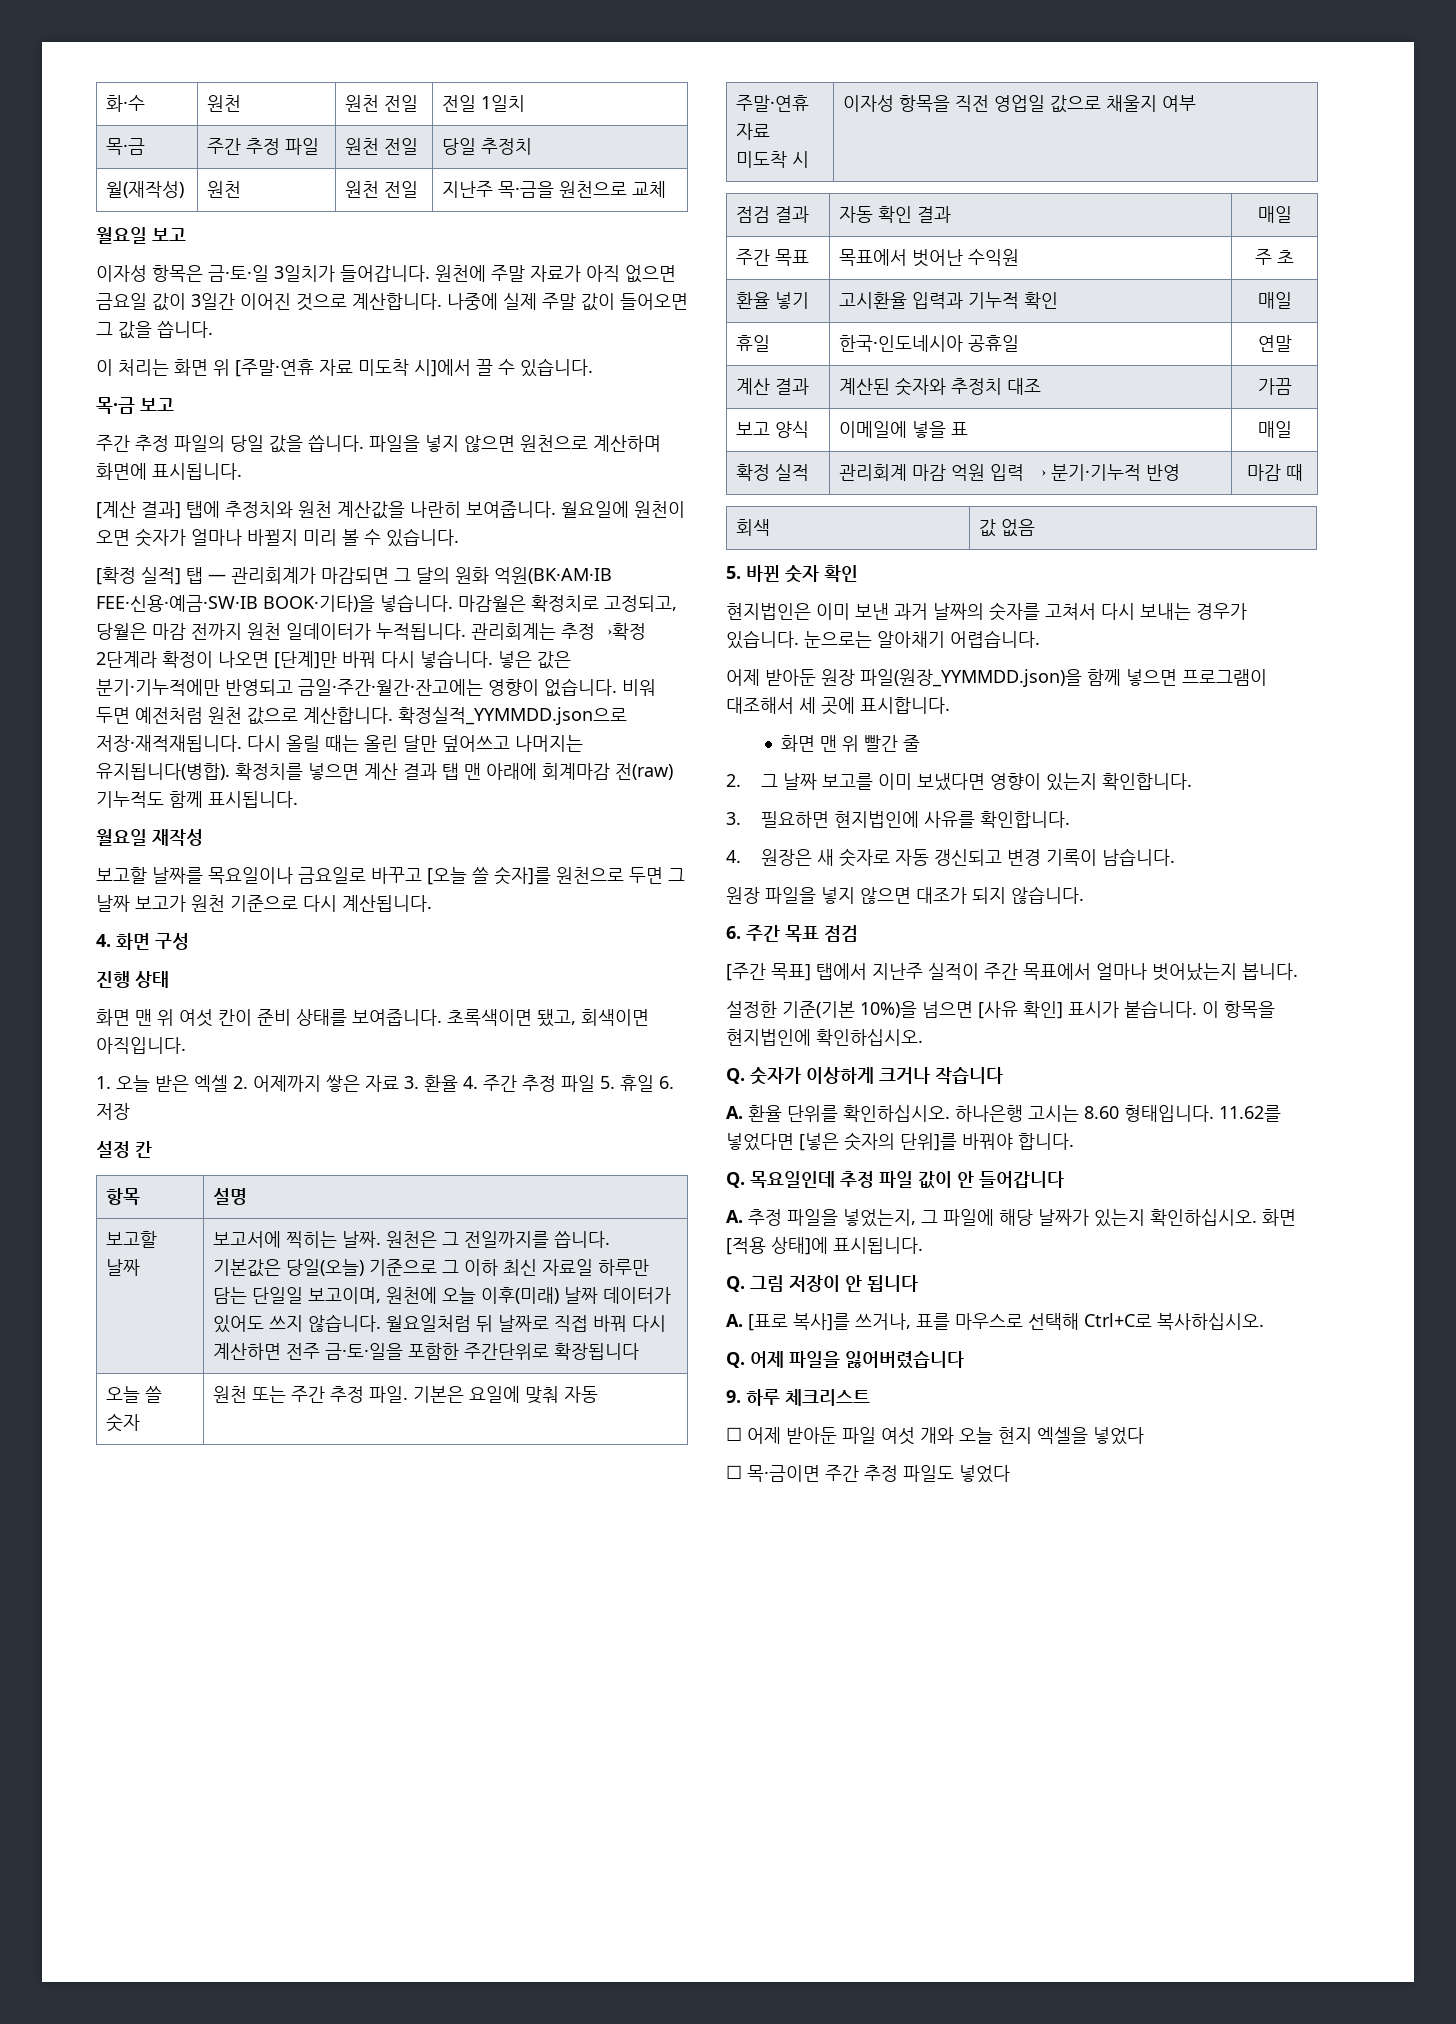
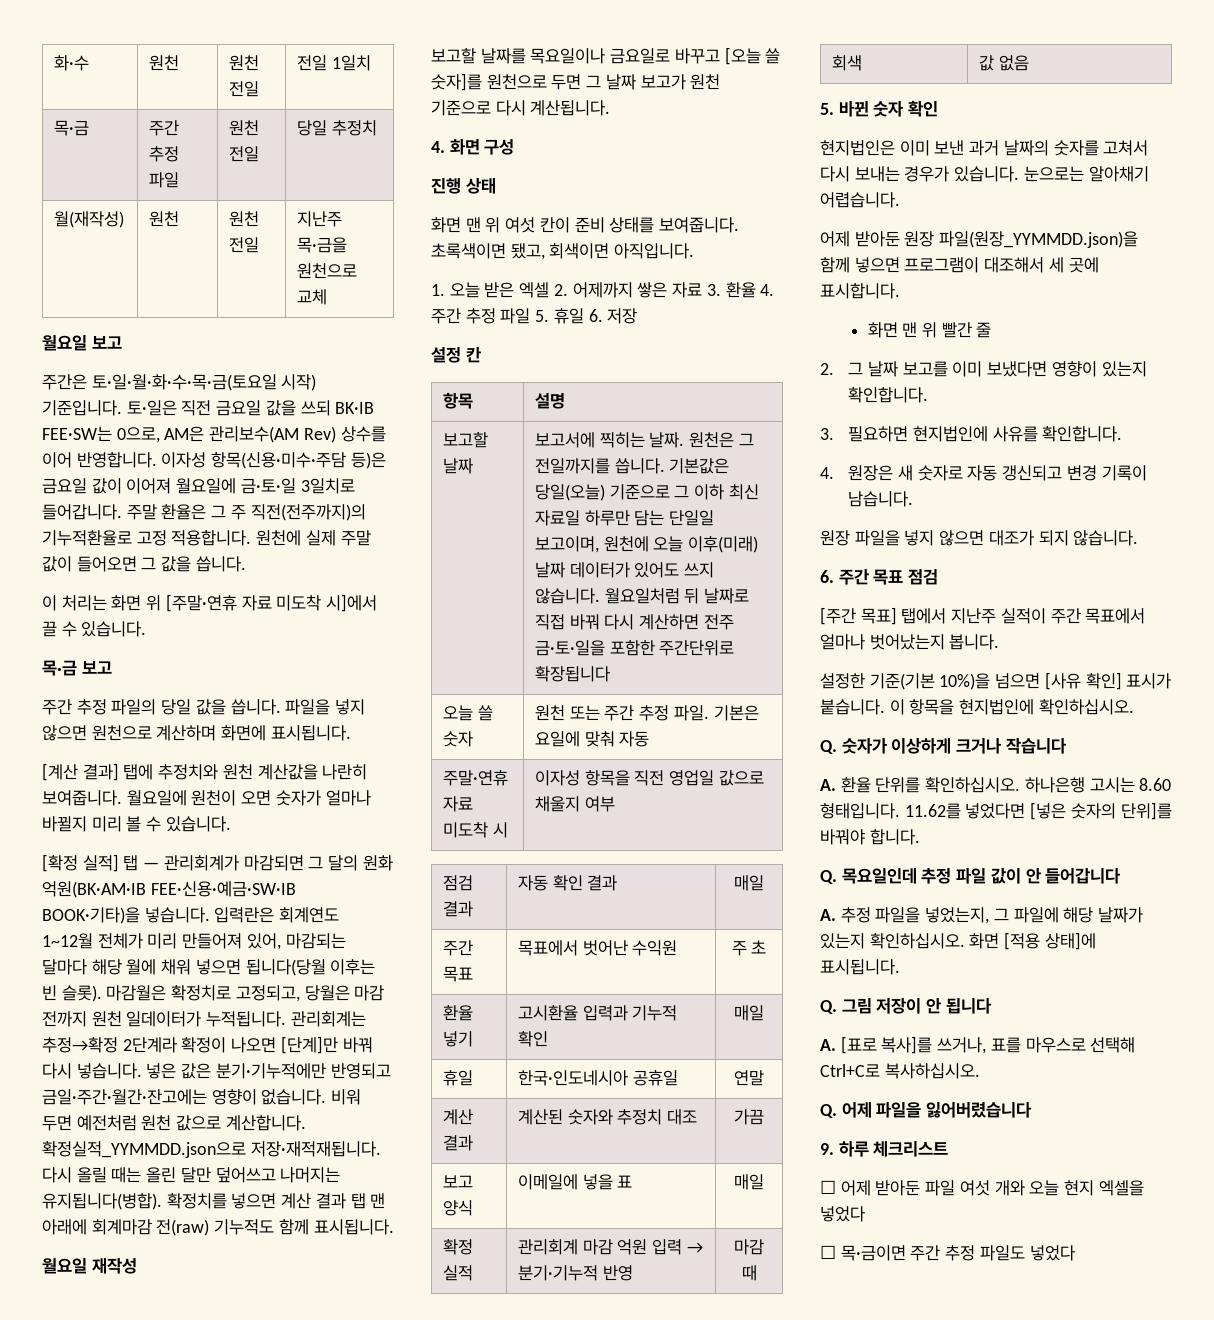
[96,265,676,283] [96,293,498,311] 이자성 항목은 금·토·일 3일치가 들어갑니다. 원천에 주말 자료가 아직 없으면 금요일 값이 3일간 이어진 것으로 계산합니다. 나중에 -> [42,374,317,391] [42,400,375,416] [42,426,386,443] [42,452,386,469] [42,478,355,494] [42,504,366,521] [42,530,302,546] 주간은 토·일·월·화·수·목·금(토요일 시작) 기준입니다. 토·일은 직전 금요일 값을 쓰되 BK·IB FEE·SW는 0으로, AM은 관리보수(AM Rev) 상수를 이어 반영합니다. 이자성 항목(신용·미수·주담 등)은 금요일 값이 이어져 월요일에 금·토·일 3일치로 들어갑니다. 주말 환율은 그 주 직전(전주까지)의 기누적환율로 고정 적용합니다. 원천에
(453, 603) none -> [214,907,340,923] [42,933,346,950] [42,959,376,976] [42,985,102,1002] 입력란은 회계연도 1~12월 전체가 미리 만들어져 있어, 마감되는 달마다 해당 월에 채워 넣으면 됩니다(당월 이후는 빈 슬롯).

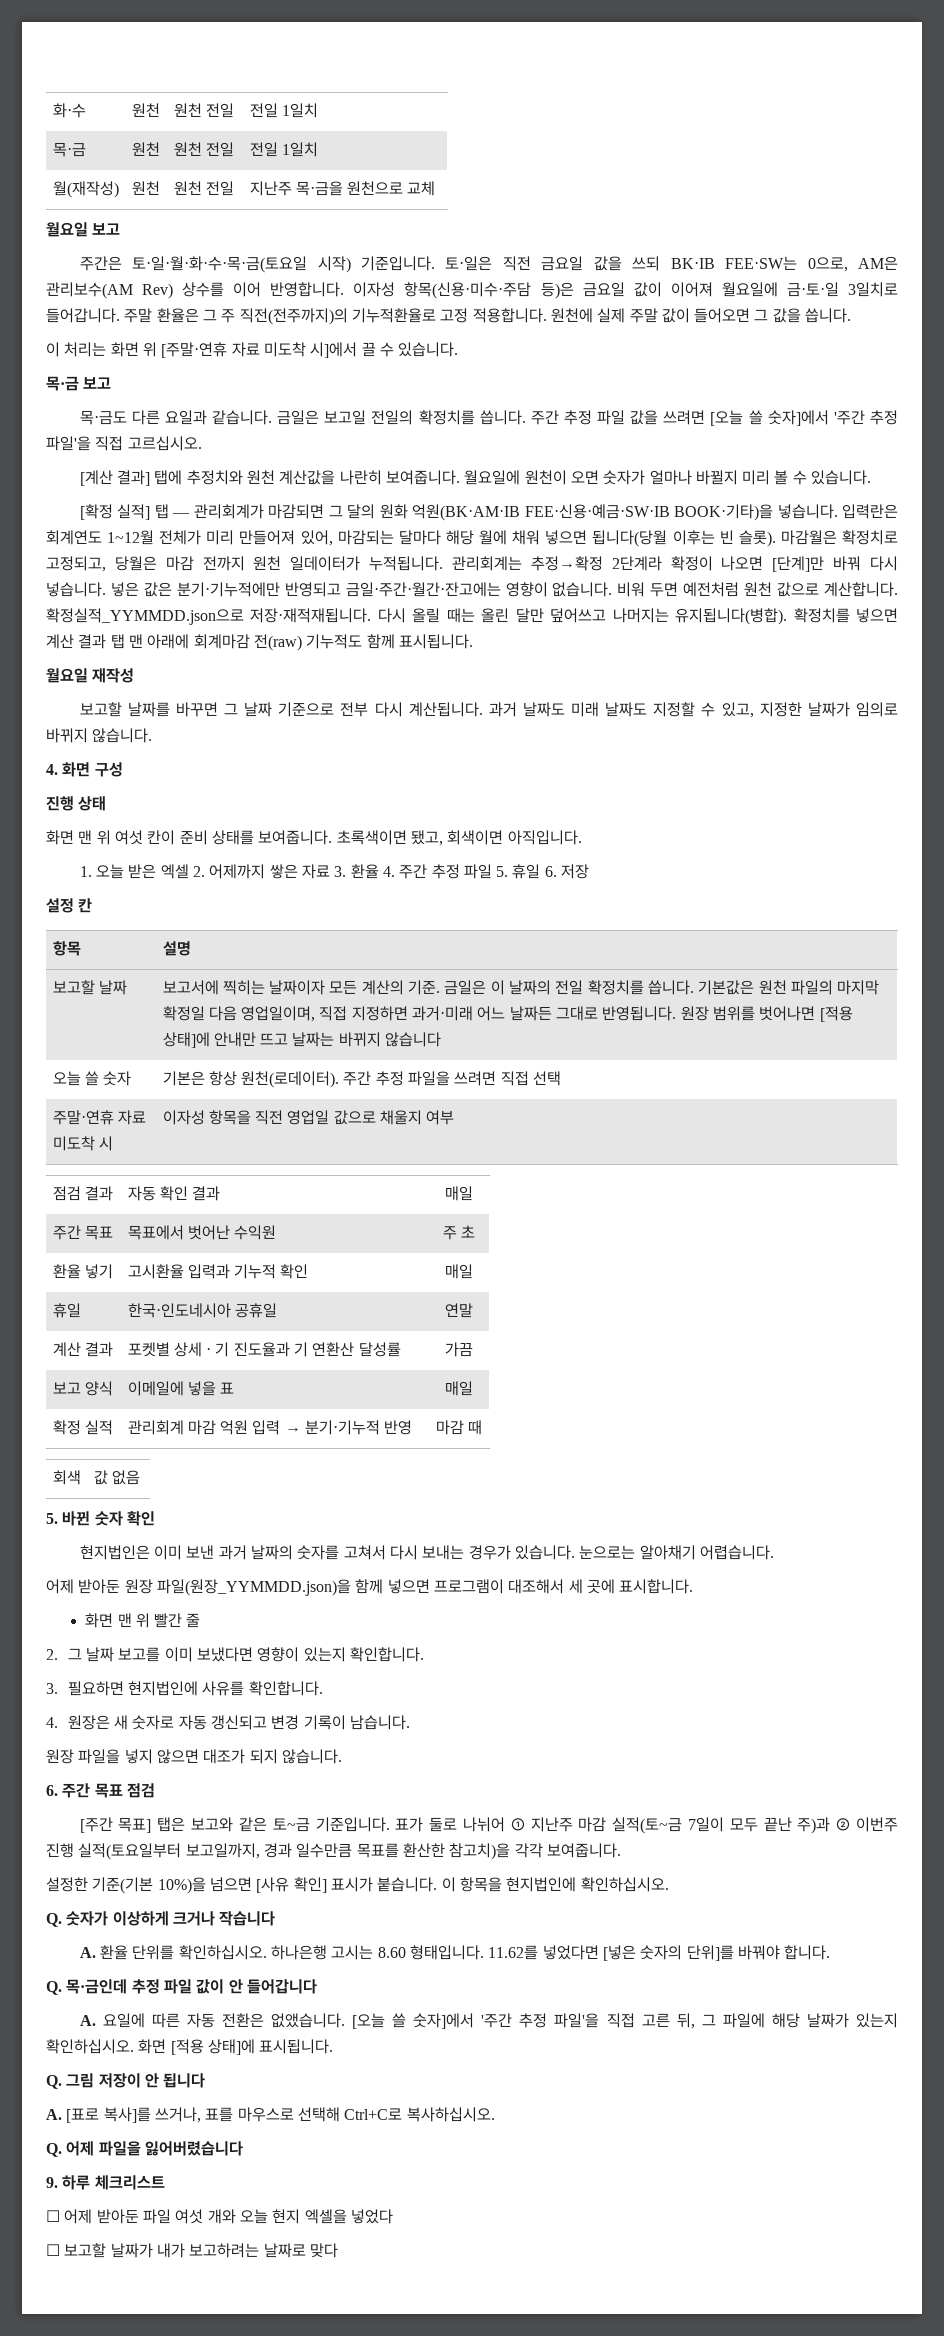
[149,120,180,136] [149,146,180,162] [149,172,180,188] [229,120,260,136] [229,146,260,162] [297,120,377,136] 주간 추정 파일 | 원천 전일 | 당일 추정치 -> [131,142,160,156] [173,142,234,157] [249,142,318,157] 원천 | 원천 전일 | 전일 1일치
[42,699,366,715] [42,725,351,741] 주간 추정 파일의 당일 값을 씁니다. 파일을 넣지 않으면 원천으로 계산하며 화면에 표시됩니다. -> [79,410,899,426] [46,436,202,451] 목·금도 다른 요일과 같습니다. 금일은 보고일 전일의 확정치를 씁니다. 주간 추정 파일 값을 쓰려면 [오늘 쓸 숫자]에서 '주간 추정 파일'을 직접 고르십시오.
[530,47,781,65] [431,73,721,91] [431,100,611,116] 목요일이나 금요일로 바꾸고 [오늘 쓸 숫자]를 원천으로 두면 그 날짜 보고가 원천 기준으로 다시 계산됩니다. -> [175,702,899,718] [46,728,153,743] 바꾸면 그 날짜 기준으로 전부 다시 계산됩니다. 과거 날짜도 미래 날짜도 지정할 수 있고, 지정한 날짜가 임의로 바뀌지 않습니다.
[649,432,754,448] [535,458,730,474] [535,484,759,501] [535,510,715,526] [535,536,759,553] [535,562,715,578] [535,588,750,604] [535,614,734,630] [535,640,735,656] [535,666,611,682] [443,705,493,721] [443,731,474,747] [535,705,759,721] [535,731,650,747] 날짜. 원천은 그 전일까지를 씁니다. 기본값은 당일(오늘) 기준으로 그 이하 최신 자료일 하루만 담는 단일일 보고이며, 원천에 오늘 이후(미래) 날짜 데이터가 있어도 쓰지 않습니다. 월요일처럼 뒤 날짜로 직접 바꿔 다시 계산하면 전주 금·토·일을 포함한 주간단위로 확장됩니다 // 오늘 쓸 숫자 | 원천 또는 주간 추정 파일. 기본은 요일에 맞춰 자동 -> [269,980,880,995] [162,1006,853,1022] [162,1032,442,1048] [52,1071,132,1086] [162,1071,562,1088] 날짜이자 모든 계산의 기준. 금일은 이 날짜의 전일 확정치를 씁니다. 기본값은 원천 파일의 마지막 확정일 다음 영업일이며, 직접 지정하면 과거·미래 어느 날짜든 그대로 반영됩니다. 원장 범위를 벗어나면 [적용 상태]에 안내만 뜨고 날짜는 바뀌지 않습니다 // 오늘 쓸 숫자 | 기본은 항상 원천(로데이터). 주간 추정 파일을 쓰려면 직접 선택
[518,1109,698,1125] 계산된 숫자와 추정치 대조 -> [127,1342,401,1357] 포켓별 상세 · 기 진도율과 기 연환산 달성률
[901,608,1146,624] [820,634,1000,650] 탭에서 지난주 실적이 주간 목표에서 얼마나 벗어났는지 봅니다. -> [157,1817,898,1834] [46,1843,621,1860] 탭은 보고와 같은 토~금 기준입니다. 표가 둘로 나뉘어 ① 지난주 마감 실적(토~금 7일이 모두 끝난 주)과 ② 이번주 진행 실적(토요일부터 보고일까지, 경과 일수만큼 목표를 환산한 참고치)을 각각 보여줍니다.
[841,868,917,884] 목요일인데 -> [66,1979,128,1994] 목·금인데
[840,907,990,924] 추정 파일을 넣었는지, -> [102,2013,695,2029] 요일에 따른 자동 전환은 없앴습니다. [오늘 쓸 숫자]에서 '주간 추정 파일'을 직접 고른 뒤,
[840,1245,1075,1261] 목·금이면 주간 추정 파일도 넣었다 -> [64,2243,338,2258] 보고할 날짜가 내가 보고하려는 날짜로 맞다

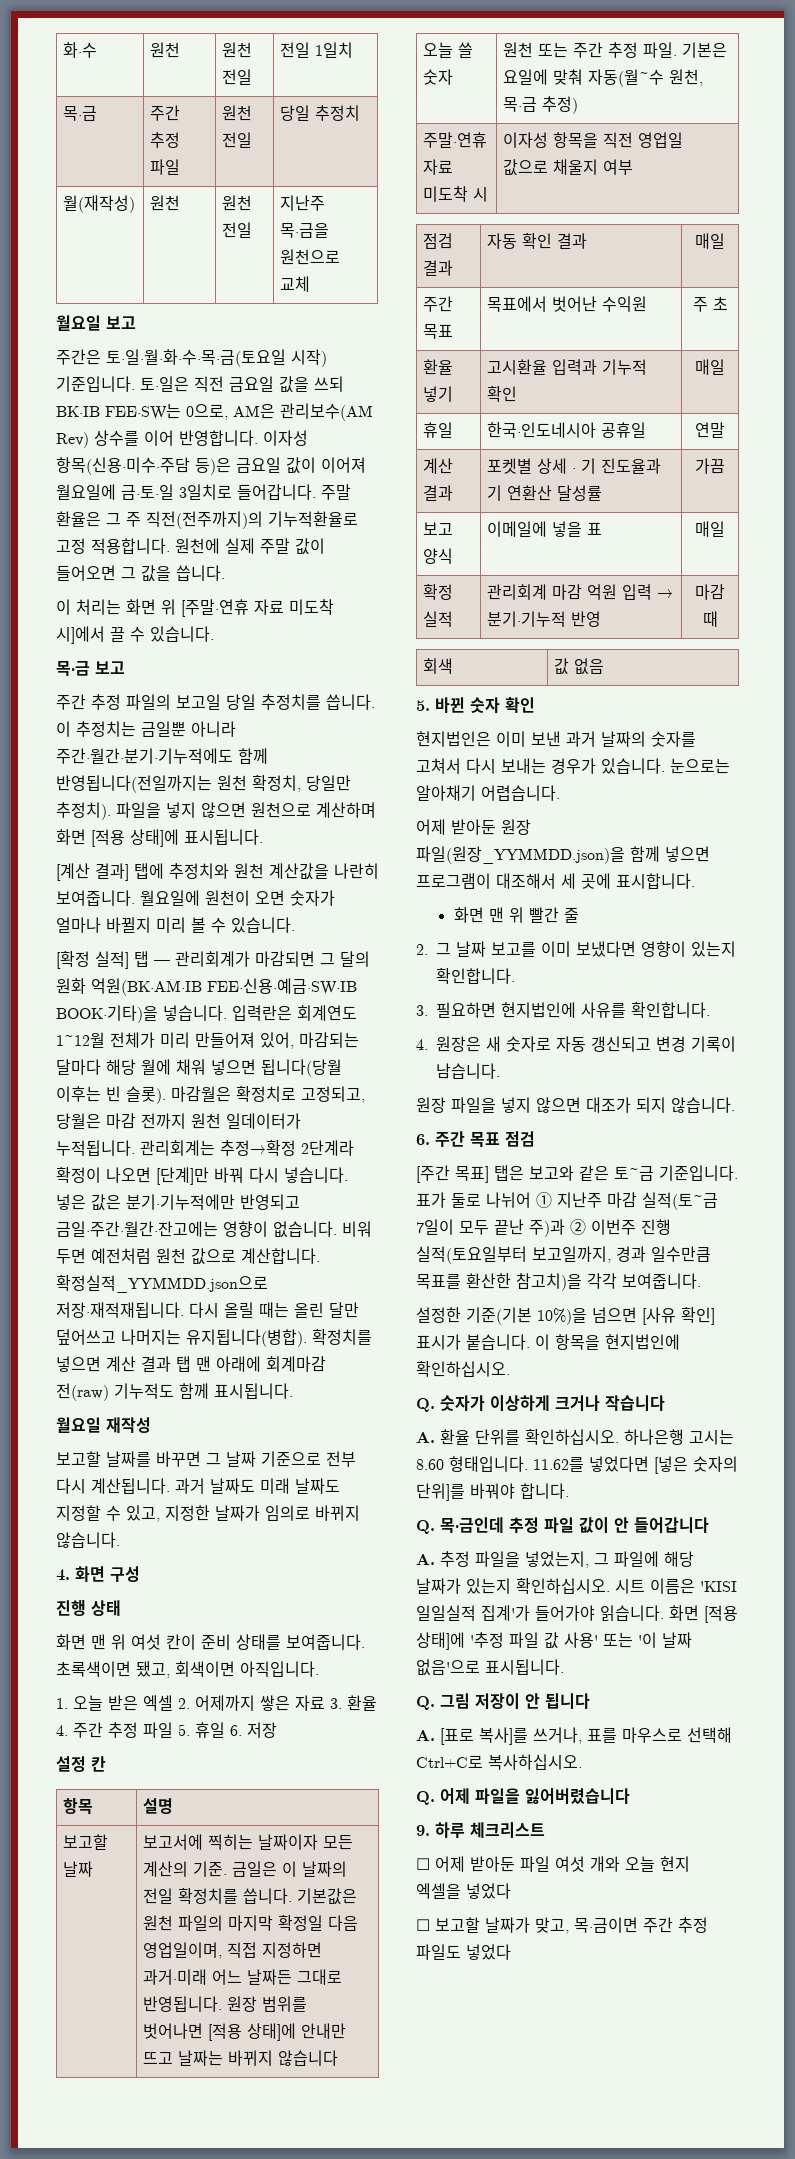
[131,142,160,156] [173,142,234,157] [249,142,318,157] 원천 | 원천 전일 | 전일 1일치 -> [150,105,181,121] [150,132,181,148] [150,159,181,175] [222,105,253,121] [222,132,253,148] [280,105,361,121] 주간 추정 파일 | 원천 전일 | 당일 추정치
[79,410,899,426] [46,436,202,451] 목·금도 다른 요일과 같습니다. 금일은 보고일 전일의 확정치를 씁니다. 주간 추정 파일 값을 쓰려면 [오늘 쓸 숫자]에서 '주간 추정 파일'을 직접 고르십시오. -> [56,694,375,710] [56,721,236,737] [56,748,268,764] [56,775,351,793] [56,802,376,820] [56,829,263,847] 주간 추정 파일의 보고일 당일 추정치를 씁니다. 이 추정치는 금일뿐 아니라 주간·월간·분기·기누적에도 함께 반영됩니다(전일까지는 원천 확정치, 당일만 추정치). 파일을 넣지 않으면 원천으로 계산하며 화면 [적용 상태]에 표시됩니다.
[162,1071,562,1088] 기본은 항상 원천(로데이터). 주간 추정 파일을 쓰려면 직접 선택 -> [503,42,728,58] [503,69,704,87] [503,96,579,114] 원천 또는 주간 추정 파일. 기본은 요일에 맞춰 자동(월~수 원천, 목·금 추정)
[102,2013,695,2029] 요일에 따른 자동 전환은 없앴습니다. [오늘 쓸 숫자]에서 '주간 추정 파일'을 직접 고른 뒤, -> [440,1551,589,1568] 추정 파일을 넣었는지,
[138,2039,255,2055] 화면 [적용 상태]에 -> [615,1578,737,1594] [416,1605,738,1623] [416,1632,692,1650] [416,1659,480,1676] 시트 이름은 'KISI 일일실적 집계'가 들어가야 읽습니다. 화면 [적용 상태]에 '추정 파일 값 사용' 또는 '이 날짜 없음'으로
[156,2243,338,2258] 내가 보고하려는 날짜로 맞다 -> [535,1917,708,1934] [416,1944,511,1960] 맞고, 목·금이면 주간 추정 파일도 넣었다

